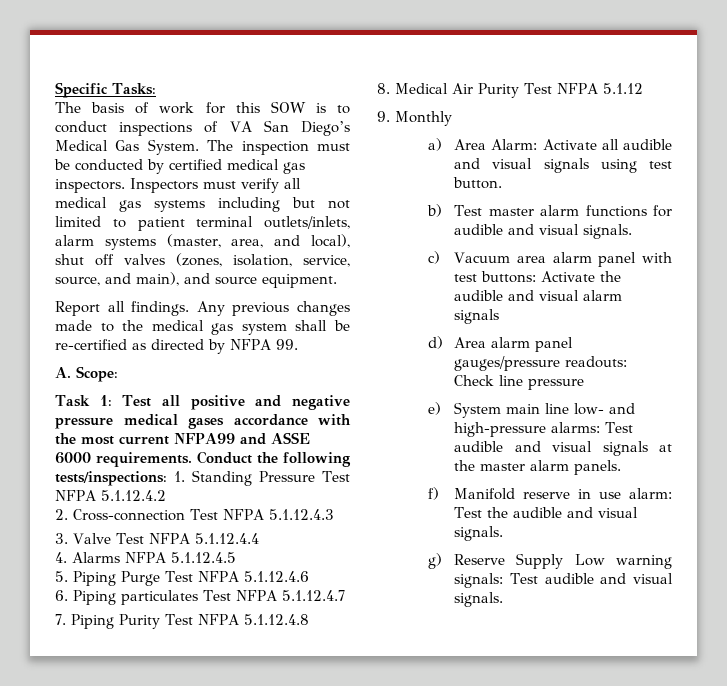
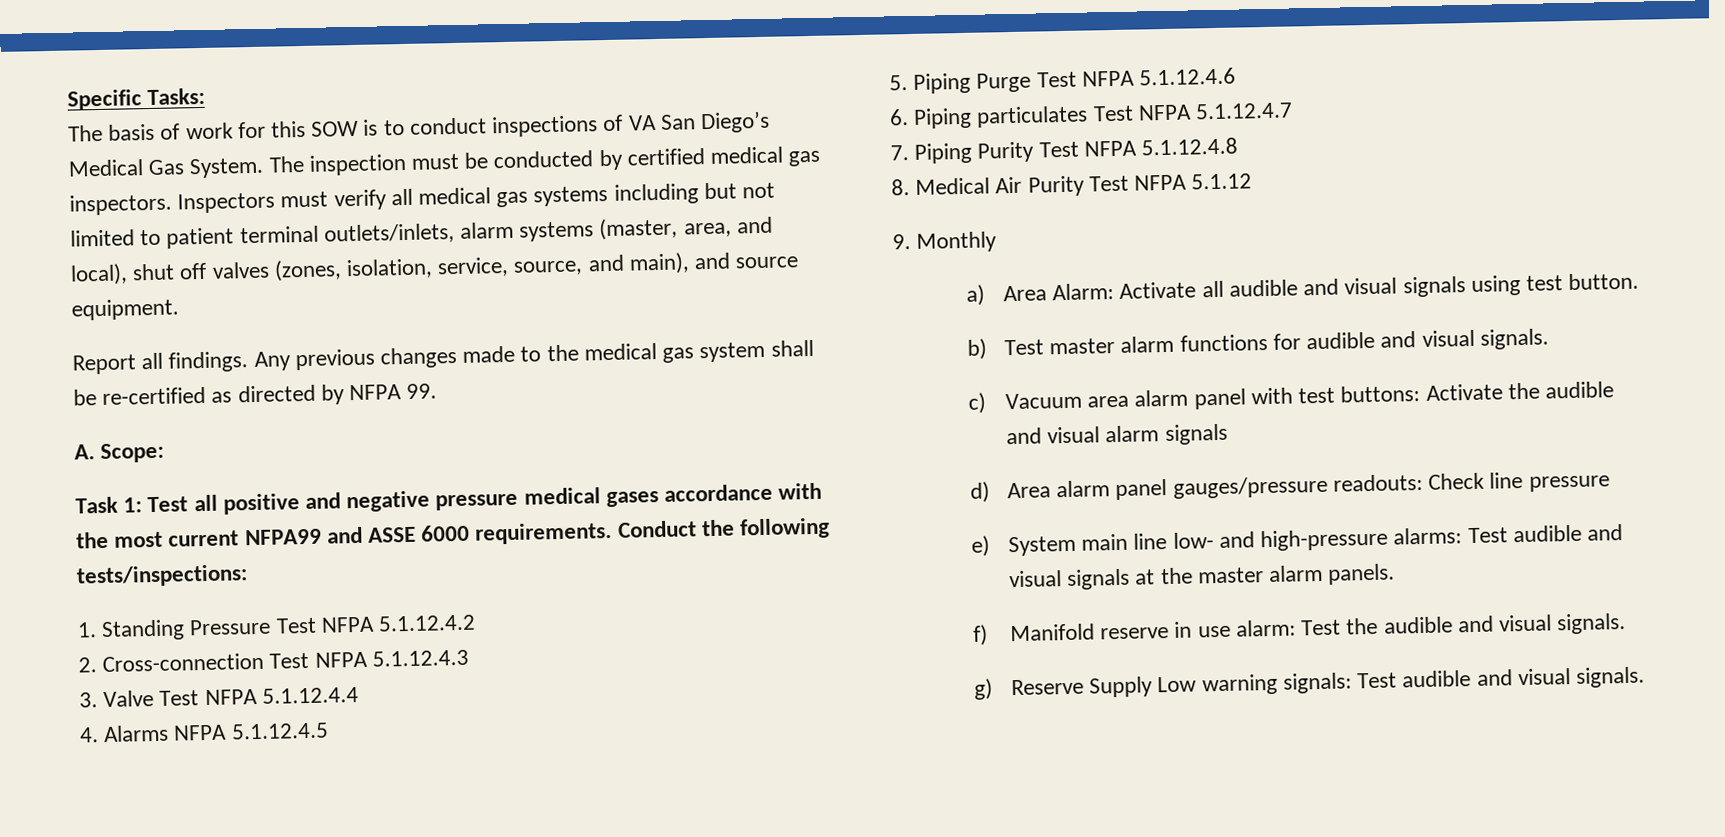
(167, 478) none -> (248, 576) //

